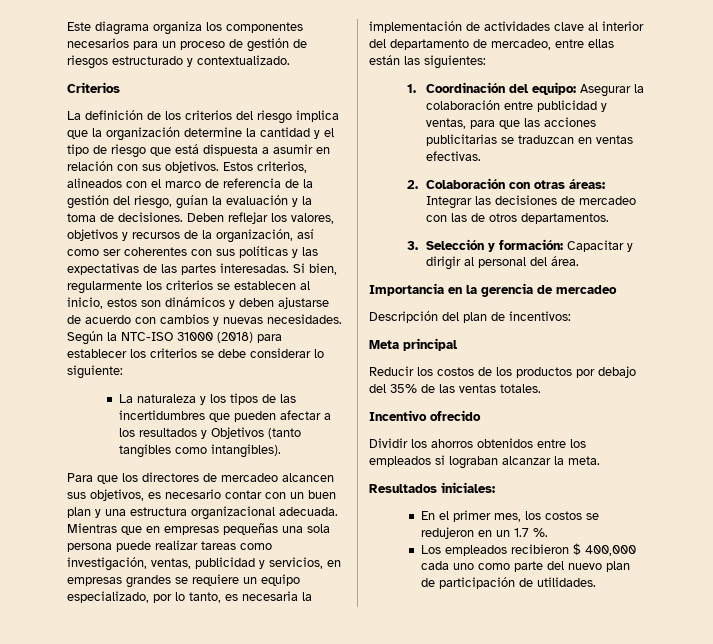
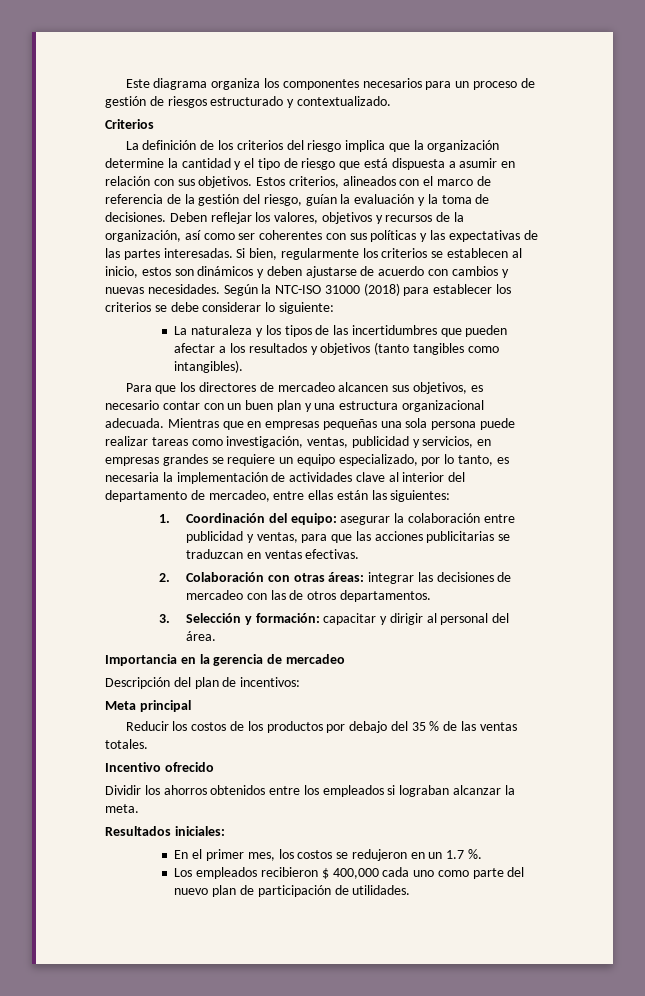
[210,427,264,439] Objetivos -> [320,343,371,355] objetivos
[579,84,631,97] Asegurar -> [340,516,391,525] asegurar
[425,196,472,209] Integrar -> [368,572,415,584] integrar
[566,240,624,252] Capacitar -> [323,613,377,625] capacitar
[390,384,417,393] 35% -> [411,721,440,731] 35 %

